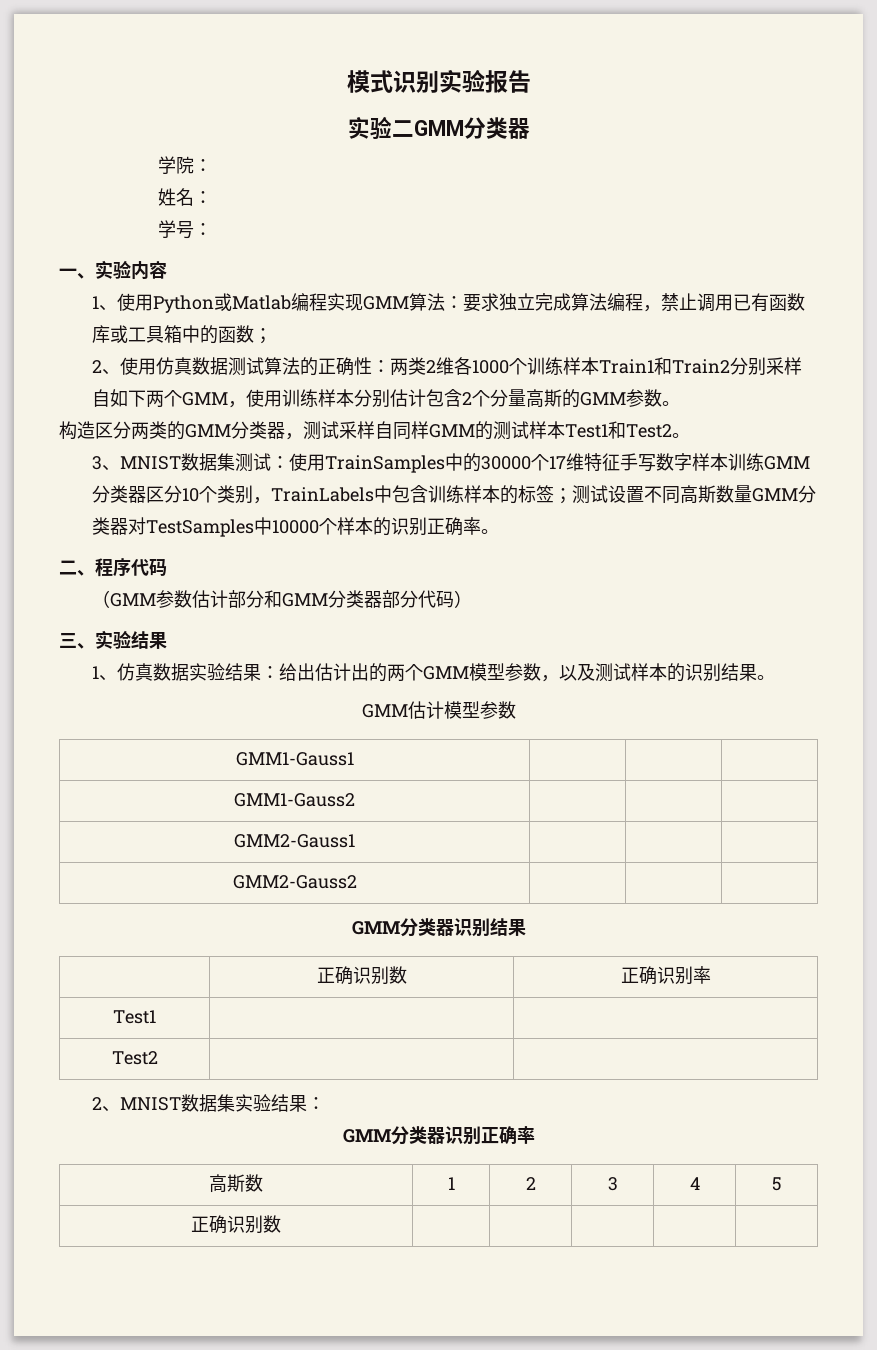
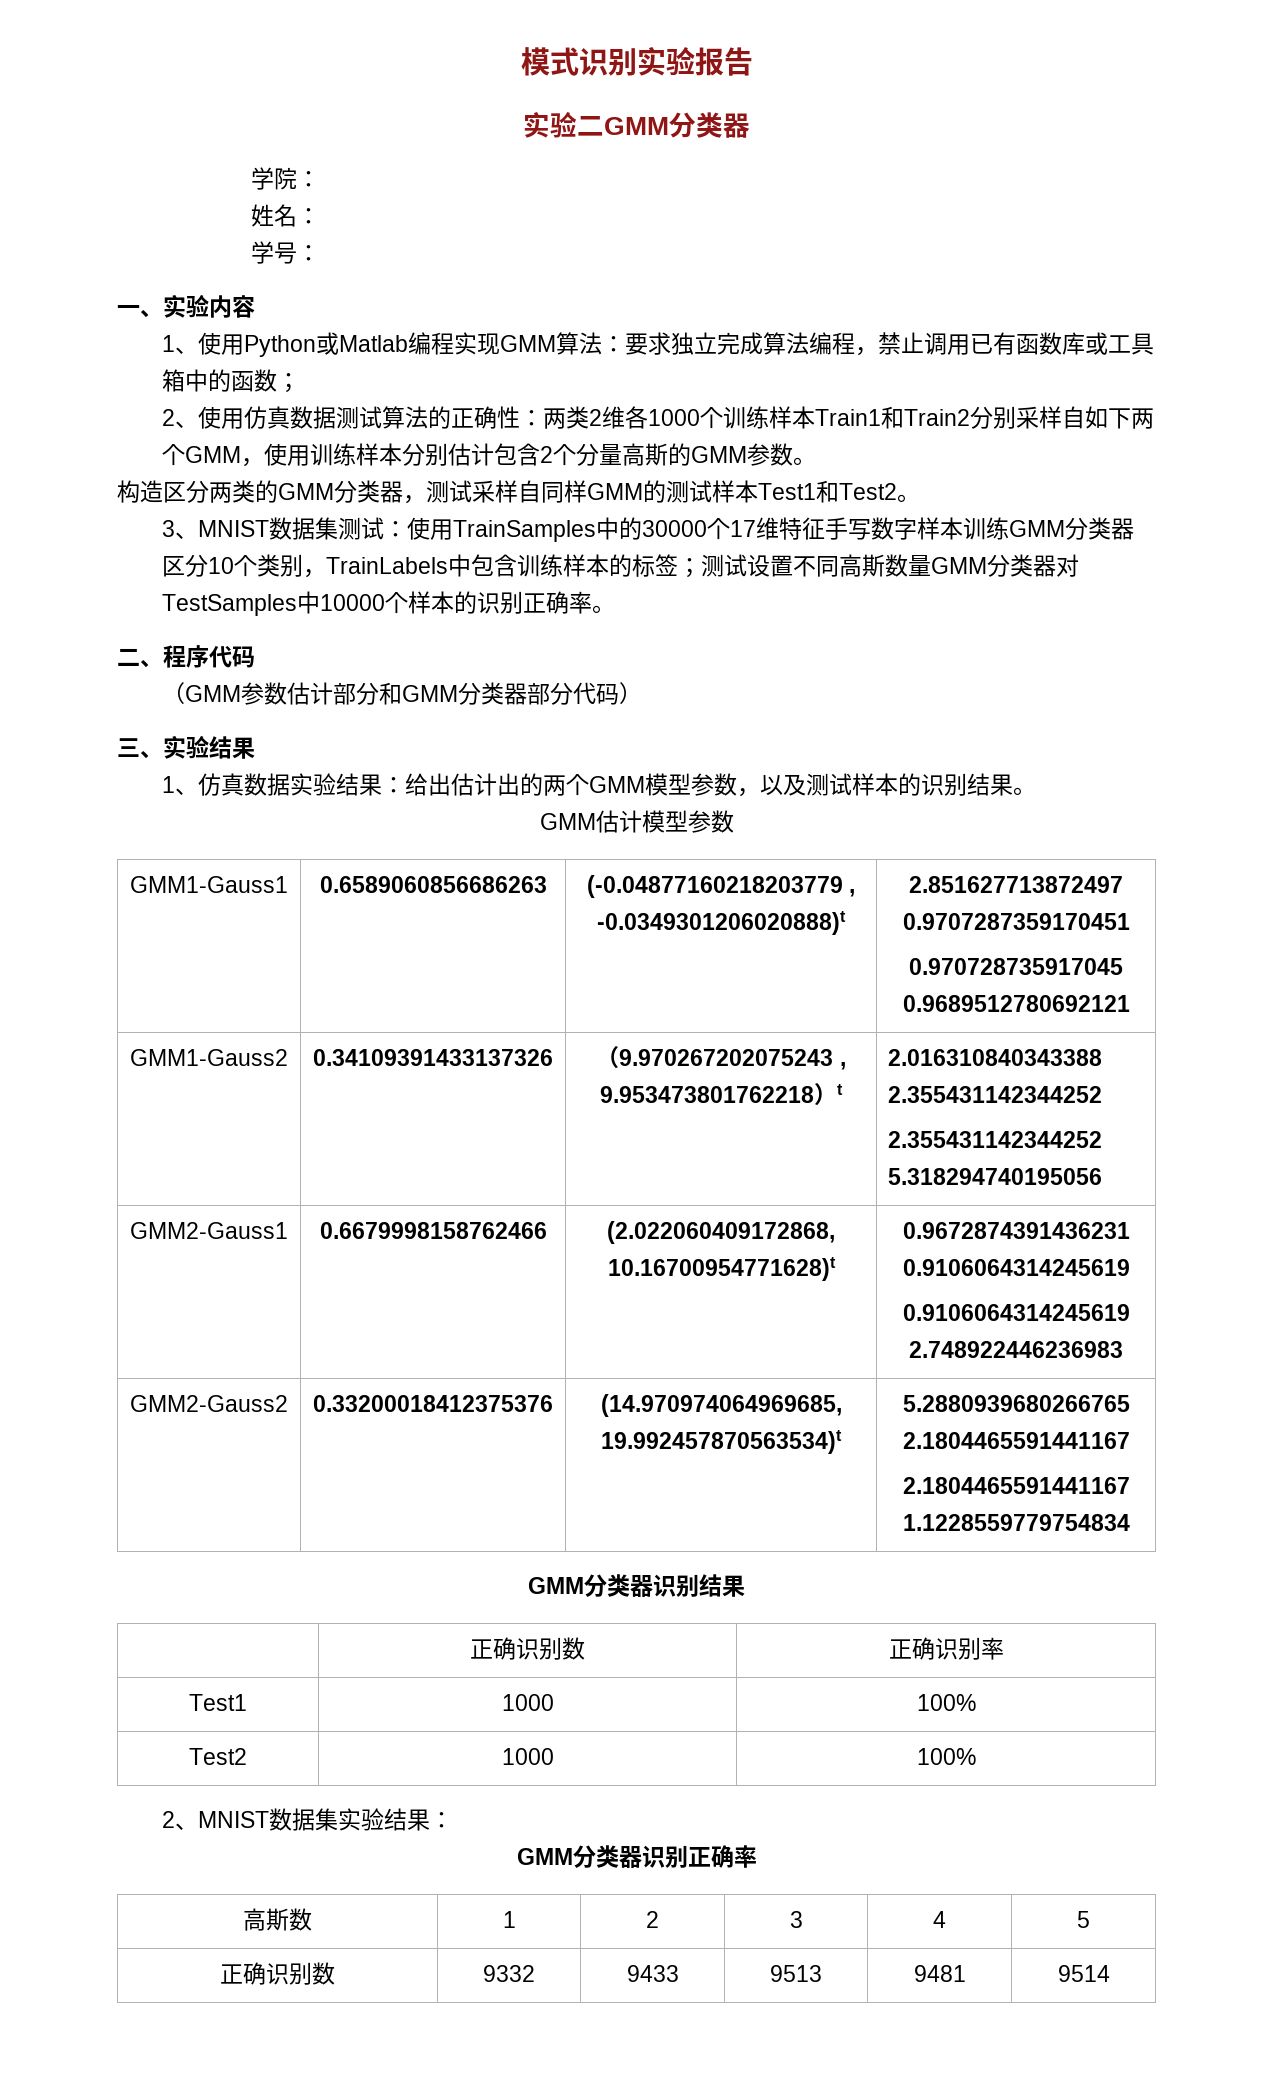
[234,793,355,807] [234,834,355,848] [232,875,357,889] | | // GMM1-Gauss2 | | | // GMM2-Gauss1 | | | // GMM2-Gauss2 | | | -> [319,876,547,893] [586,875,856,898] [597,911,846,935] [909,876,1123,893] [902,913,1130,930] [909,958,1123,975] [902,995,1130,1012] [130,1049,288,1066] [313,1049,553,1066] [596,1046,846,1070] [600,1083,843,1106] [888,1049,1103,1066] [888,1086,1103,1103] [888,1131,1103,1148] [888,1168,1103,1185] [130,1222,288,1239] [319,1222,547,1239] [607,1221,835,1244] [607,1257,836,1281] [902,1222,1130,1239] [902,1259,1130,1276] [902,1304,1130,1321] [909,1341,1123,1358] [130,1395,288,1412] [313,1395,553,1412] [600,1394,842,1417] [601,1430,842,1454] [902,1395,1130,1412] [902,1432,1130,1449] [902,1477,1130,1494] [902,1514,1130,1531] 0.6589060856686263 | (-0.04877160218203779 , -0.0349301206020888)t | 2.851627713872497 0.9707287359170451 // 0.970728735917045 0.9689512780692121 // GMM1-Gauss2 | 0.34109391433137326 | （9.970267202075243 , 9.953473801762218）t | 2.016310840343388 2.355431142344252 // 2.355431142344252 5.318294740195056 // GMM2-Gauss1 | 0.6679998158762466 | (2.022060409172868, 10.16700954771628)t | 0.9672874391436231 0.9106064314245619 // 0.9106064314245619 2.748922446236983 // GMM2-Gauss2 | 0.33200018412375376 | (14.970974064969685, 19.992457870563534)t | 5.2880939680266765 2.1804465591441167 // 2.1804465591441167 1.1228559779754834
(156, 1017) | -> [501,1694,554,1711] [916,1694,976,1711] 1000 | 100%
(158, 1058) | -> [501,1748,554,1765] [916,1748,976,1765] 1000 | 100%
(281, 1224) | | | | -> [483,1965,535,1982] [626,1965,679,1982] [770,1965,822,1982] [913,1965,966,1982] [1057,1965,1110,1982] 9332 | 9433 | 9513 | 9481 | 9514

